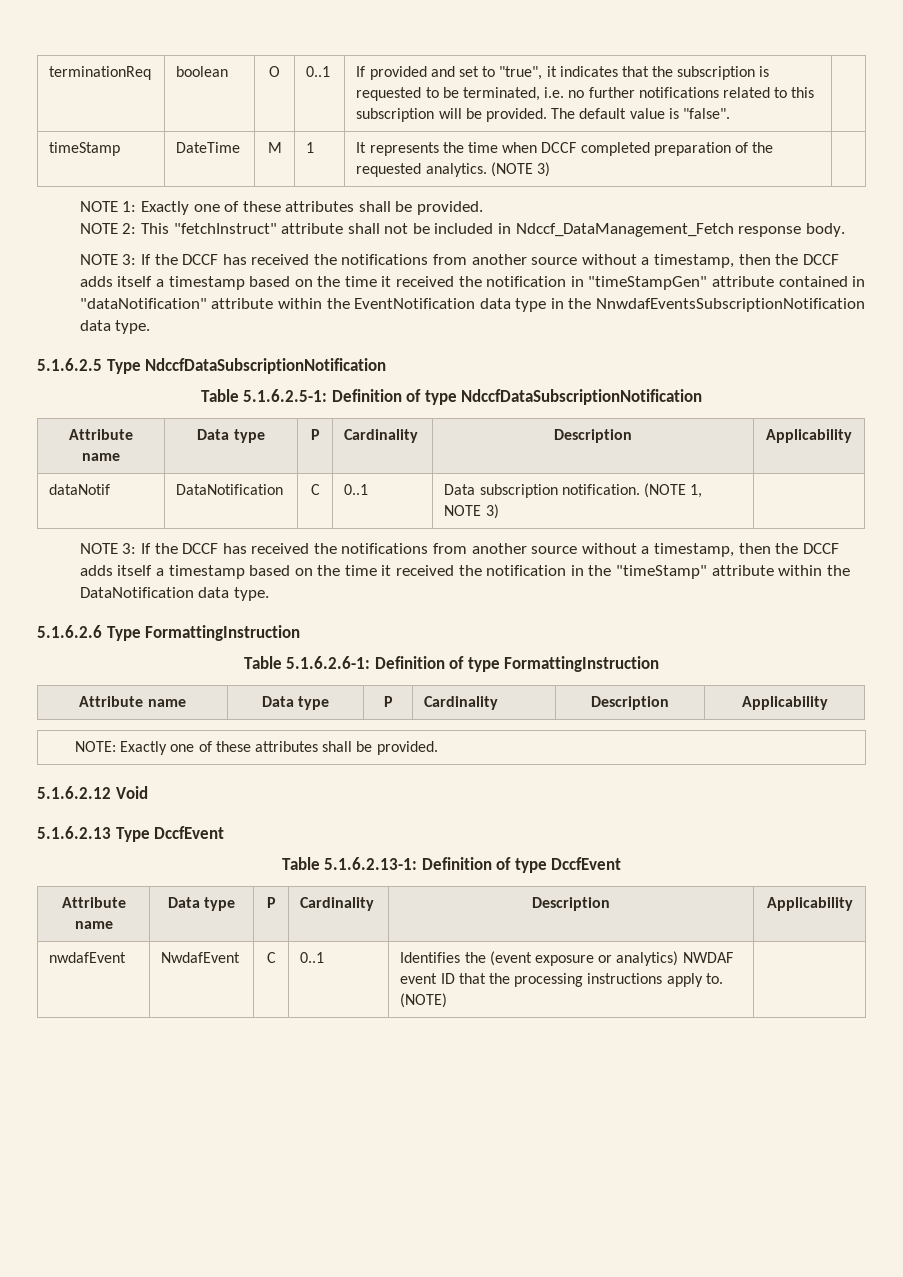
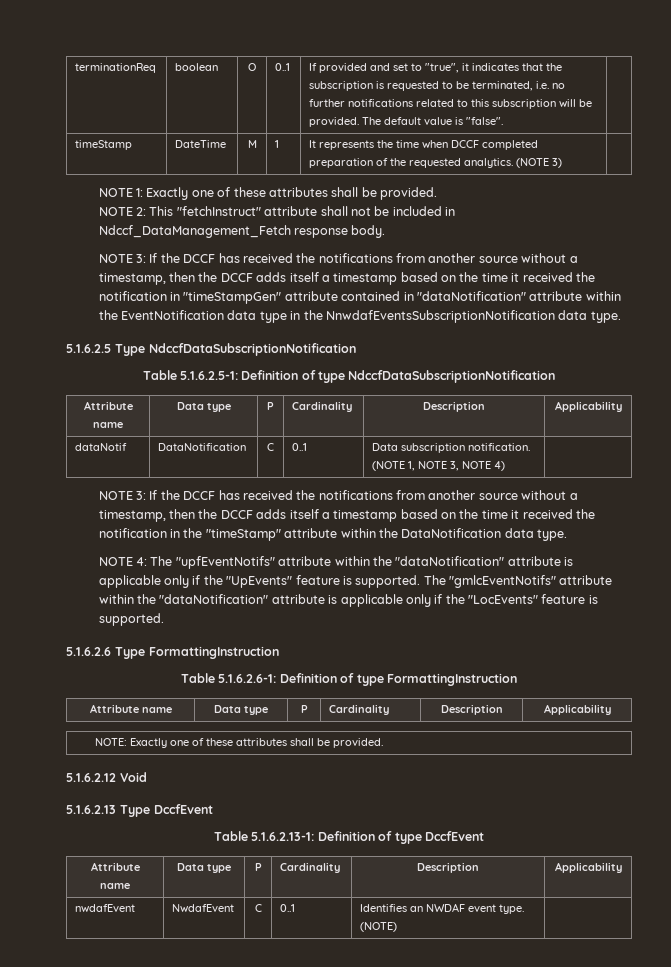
[485,504,499,519] 3) -> [450,461,506,471] 3, NOTE 4)
(269, 594) none -> [98,556,574,569] [98,575,613,588] [98,594,598,607] [98,613,164,626] // NOTE 4: The "upfEventNotifs" attribute within the "dataNotification" attribute is applicable only if the "UpEvents" feature is supported. The "gmlcEventNotifs" attribute within the "dataNotification" attribute is applicable only if the "LocEvents" feature is supported.
[464,951,733,966] [400,973,723,987] the (event exposure or analytics) NWDAF event ID that the processing instructions apply to. -> [410,903,525,914] an NWDAF event type.

